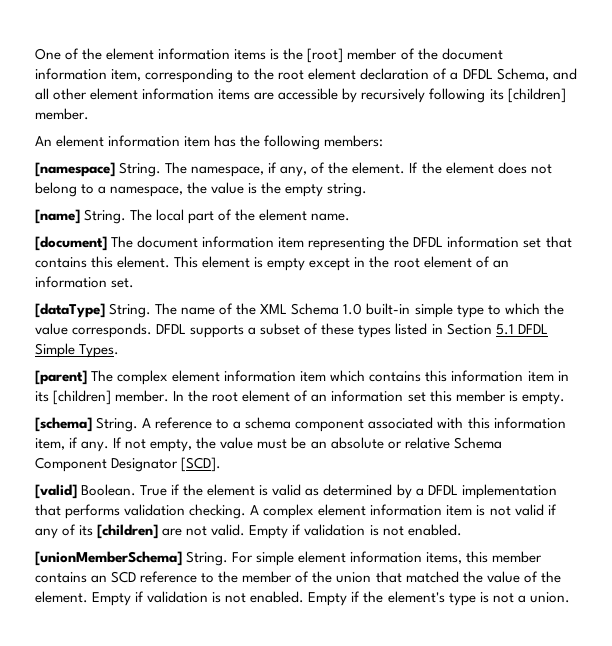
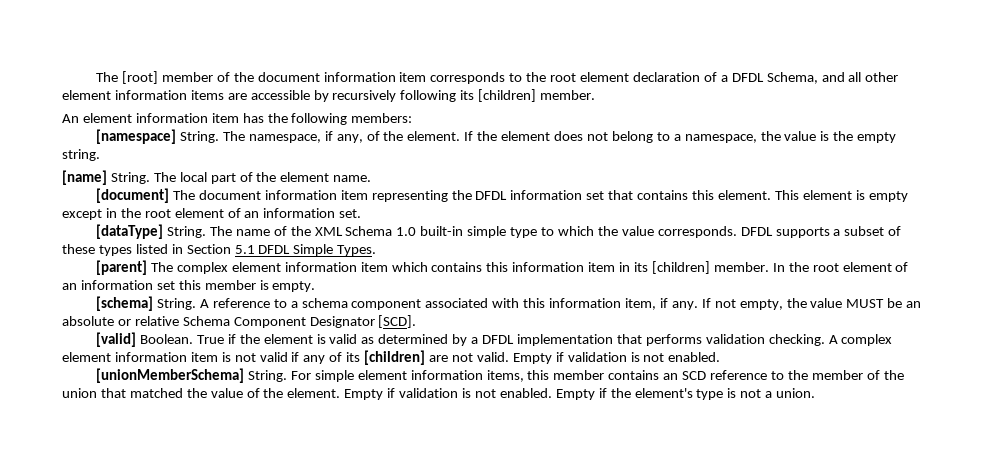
[35,48,304,60] One of the element information items is the -> [96,72,119,82] The
[111,68,234,83] item, corresponding -> [399,72,506,84] item corresponds
[257,439,288,449] must -> [846,299,885,308] MUST

